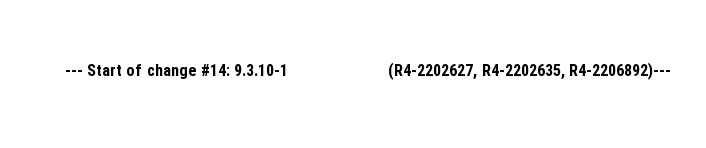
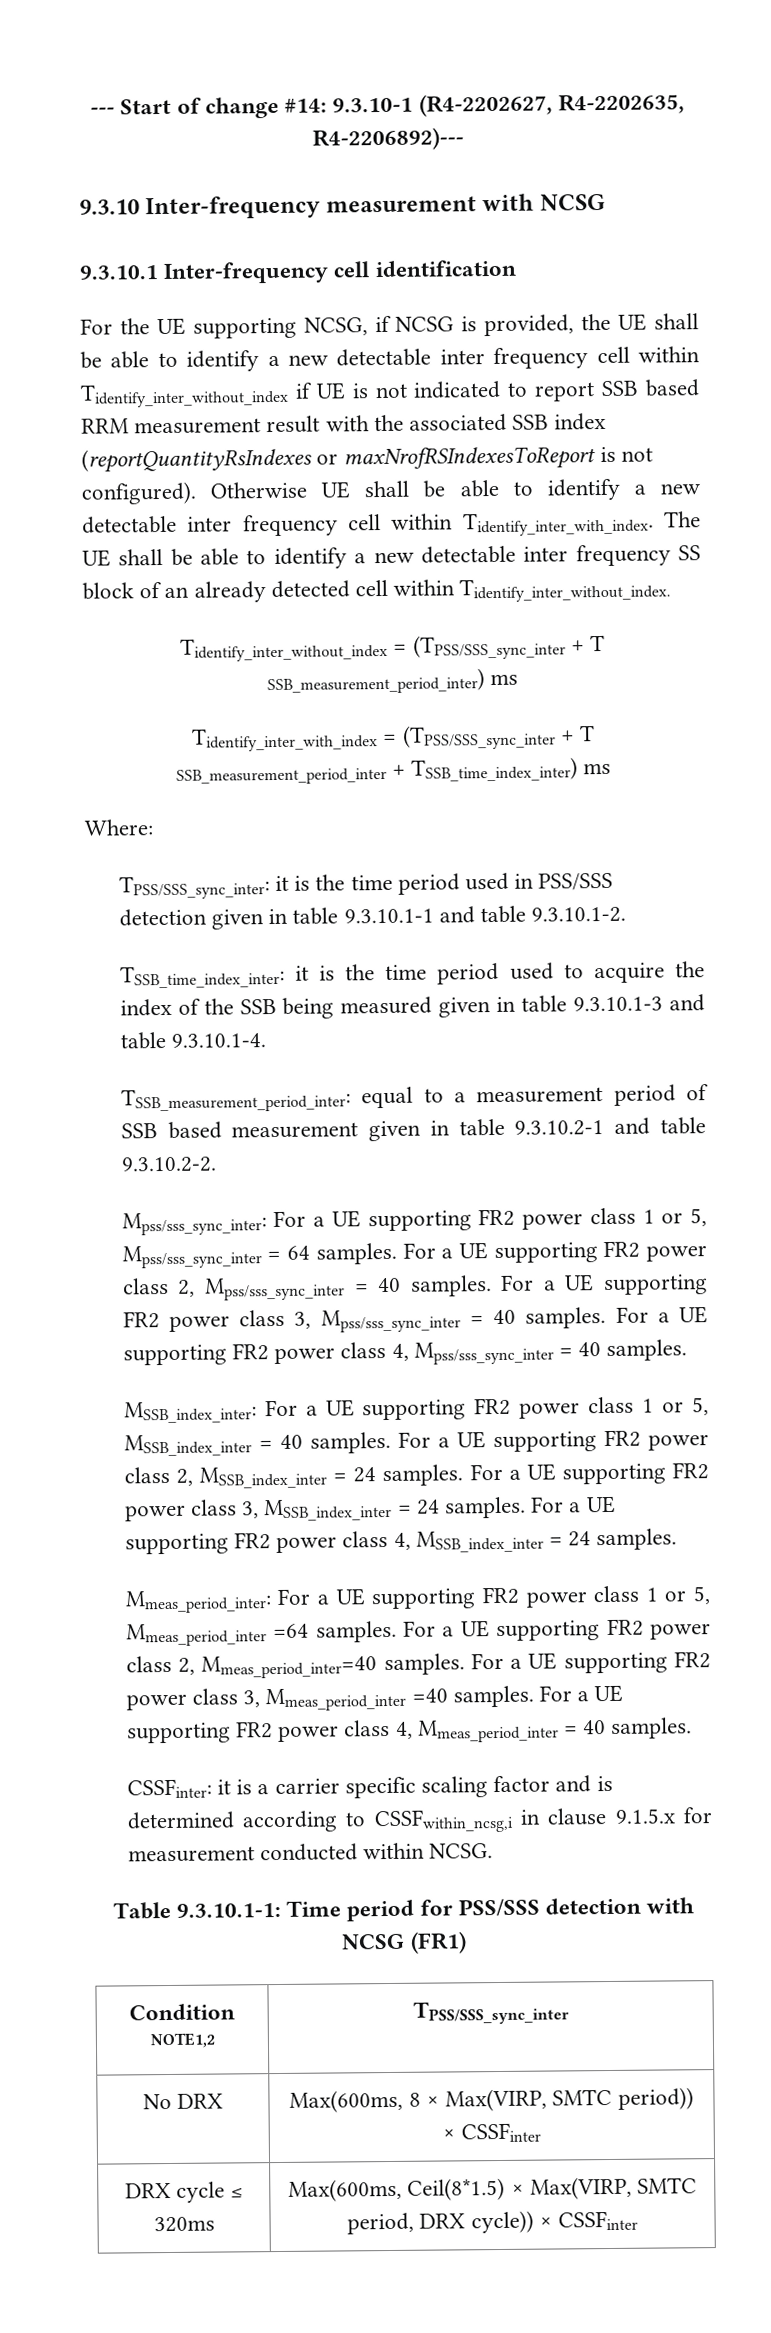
(671, 71) none -> [79,193,606,220] [79,259,516,284] [80,313,699,339] [80,346,700,372] [80,379,701,408] [81,412,607,435] [81,446,653,473] [81,478,701,505] [82,511,701,537] [82,544,702,569] [82,577,672,603] [180,634,605,662] [266,668,519,695] [192,724,595,752] [175,757,612,785] [84,819,153,836] [118,872,614,900] [118,905,627,930] [119,961,705,989] [119,994,705,1019] [119,1031,266,1050] [120,1084,709,1113] [120,1117,706,1142] [120,1156,217,1173] [121,1207,707,1236] [121,1240,707,1269] [122,1274,708,1301] [122,1306,708,1333] [122,1339,688,1366] [123,1396,710,1424] [123,1429,709,1457] [123,1462,709,1489] [124,1495,616,1522] [124,1528,678,1555] [124,1585,710,1614] [125,1618,711,1647] [125,1651,711,1679] [125,1684,624,1712] [126,1717,693,1744] [126,1775,613,1799] [126,1807,712,1834] [127,1842,494,1863] [112,1897,696,1922] [341,1931,467,1954] [129,2003,235,2021] [149,2032,215,2049] [412,2000,569,2025] [142,2093,224,2110] [289,2087,694,2113] [441,2122,542,2143] [124,2181,244,2203] [153,2216,215,2233] [288,2176,697,2202] [347,2210,638,2235] // 9.3.10 Inter-frequency measurement with NCSG // 9.3.10.1 Inter-frequency cell identification // For the UE supporting NCSG, if NCSG is provided, the UE shall be able to identify a new detectable inter frequency cell within Tidentify_inter_without_index if UE is not indicated to report SSB based RRM measurement result with the associated SSB index (reportQuantityRsIndexes or maxNrofRSIndexesToReport is not configured). Otherwise UE shall be able to identify a new detectable inter frequency cell within Tidentify_inter_with_index. The UE shall be able to identify a new detectable inter frequency SS block of an already detected cell within Tidentify_inter_without_index. // Tidentify_inter_without_index = (TPSS/SSS_sync_inter + T SSB_measurement_period_inter) ms // Tidentify_inter_with_index = (TPSS/SSS_sync_inter + T SSB_measurement_period_inter + TSSB_time_index_inter) ms // Where: // TPSS/SSS_sync_inter: it is the time period used in PSS/SSS detection given in table 9.3.10.1-1 and table 9.3.10.1-2. // TSSB_time_index_inter: it is the time period used to acquire the index of the SSB being measured given in table 9.3.10.1-3 and table 9.3.10.1-4. // TSSB_measurement_period_inter: equal to a measurement period of SSB based measurement given in table 9.3.10.2-1 and table 9.3.10.2-2. // Mpss/sss_sync_inter: For a UE supporting FR2 power class 1 or 5, Mpss/sss_sync_inter = 64 samples. For a UE supporting FR2 power class 2, Mpss/sss_sync_inter = 40 samples. For a UE supporting FR2 power class 3, Mpss/sss_sync_inter = 40 samples. For a UE supporting FR2 power class 4, Mpss/sss_sync_inter = 40 samples. // MSSB_index_inter: For a UE supporting FR2 power class 1 or 5, MSSB_index_inter = 40 samples. For a UE supporting FR2 power class 2, MSSB_index_inter = 24 samples. For a UE supporting FR2 power class 3, MSSB_index_inter = 24 samples. For a UE supporting FR2 power class 4, MSSB_index_inter = 24 samples. // Mmeas_period_inter: For a UE supporting FR2 power class 1 or 5, Mmeas_period_inter =64 samples. For a UE supporting FR2 power class 2, Mmeas_period_inter=40 samples. For a UE supporting FR2 power class 3, Mmeas_period_inter =40 samples. For a UE supporting FR2 power class 4, Mmeas_period_inter = 40 samples. // CSSFinter: it is a carrier specific scaling factor and is determined according to CSSFwithin_ncsg,i in clause 9.1.5.x for measurement conducted within NCSG. // Table 9.3.10.1-1: Time period for PSS/SSS detection with NCSG (FR1) // Condition NOTE1,2 | TPSS/SSS_sync_inter // No DRX | Max(600ms, 8 × Max(VIRP, SMTC period)) × CSSFinter // DRX cycle ≤ 320ms | Max(600ms, Ceil(8*1.5) × Max(VIRP, SMTC period, DRX cycle)) × CSSFinter

